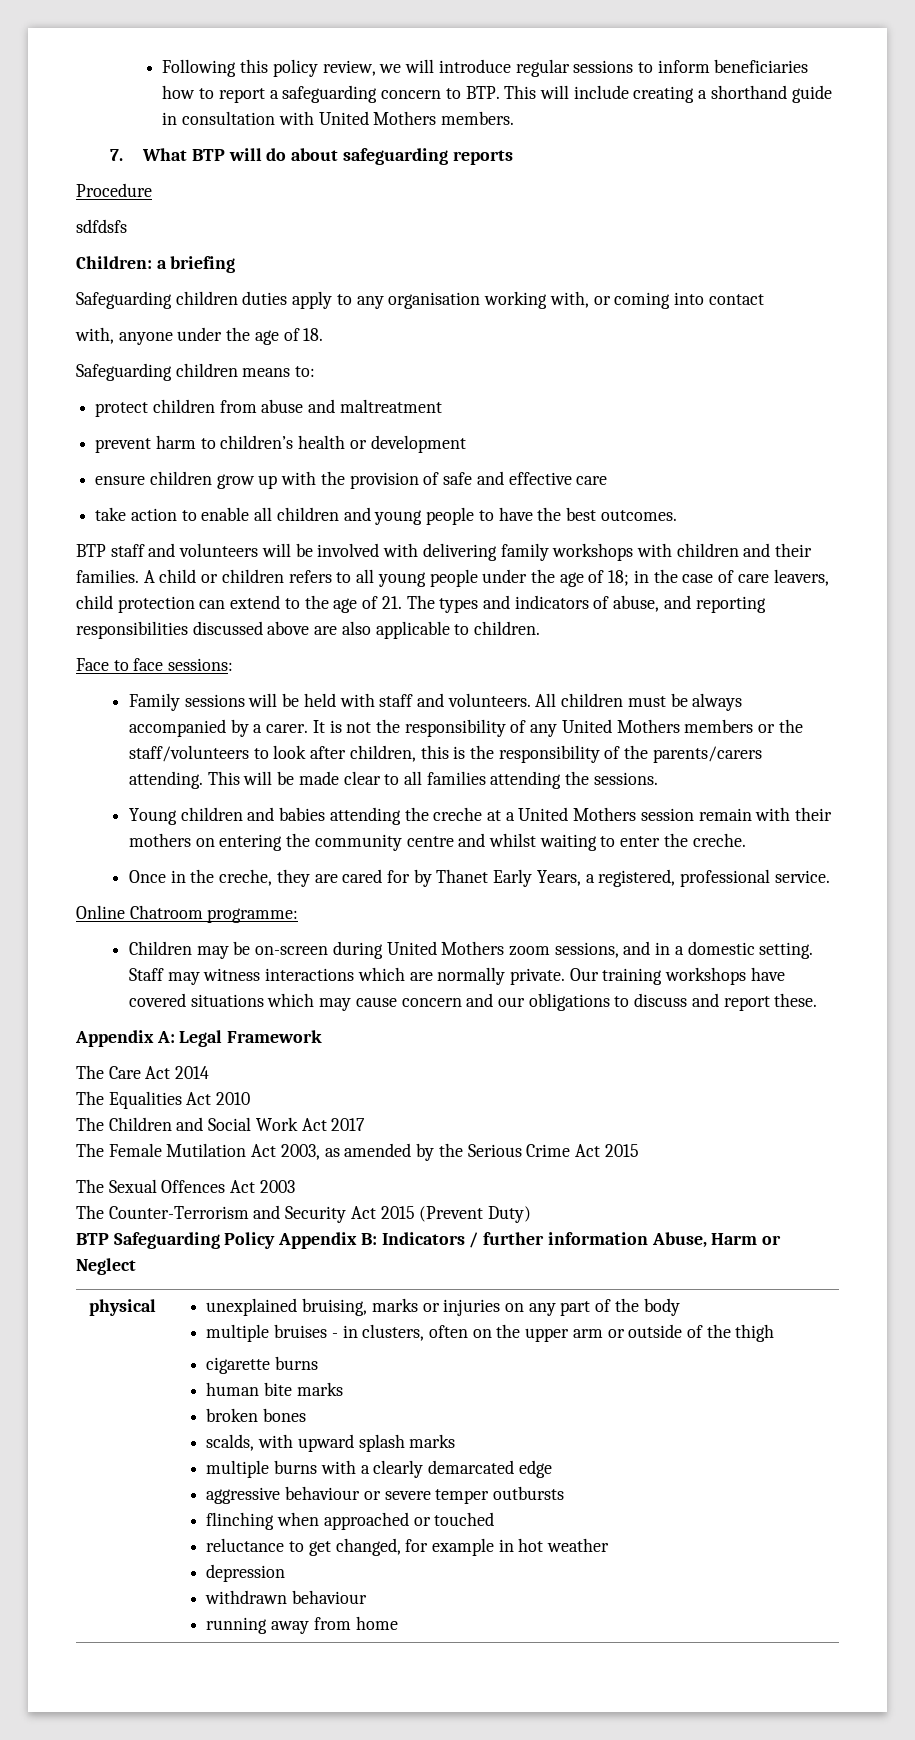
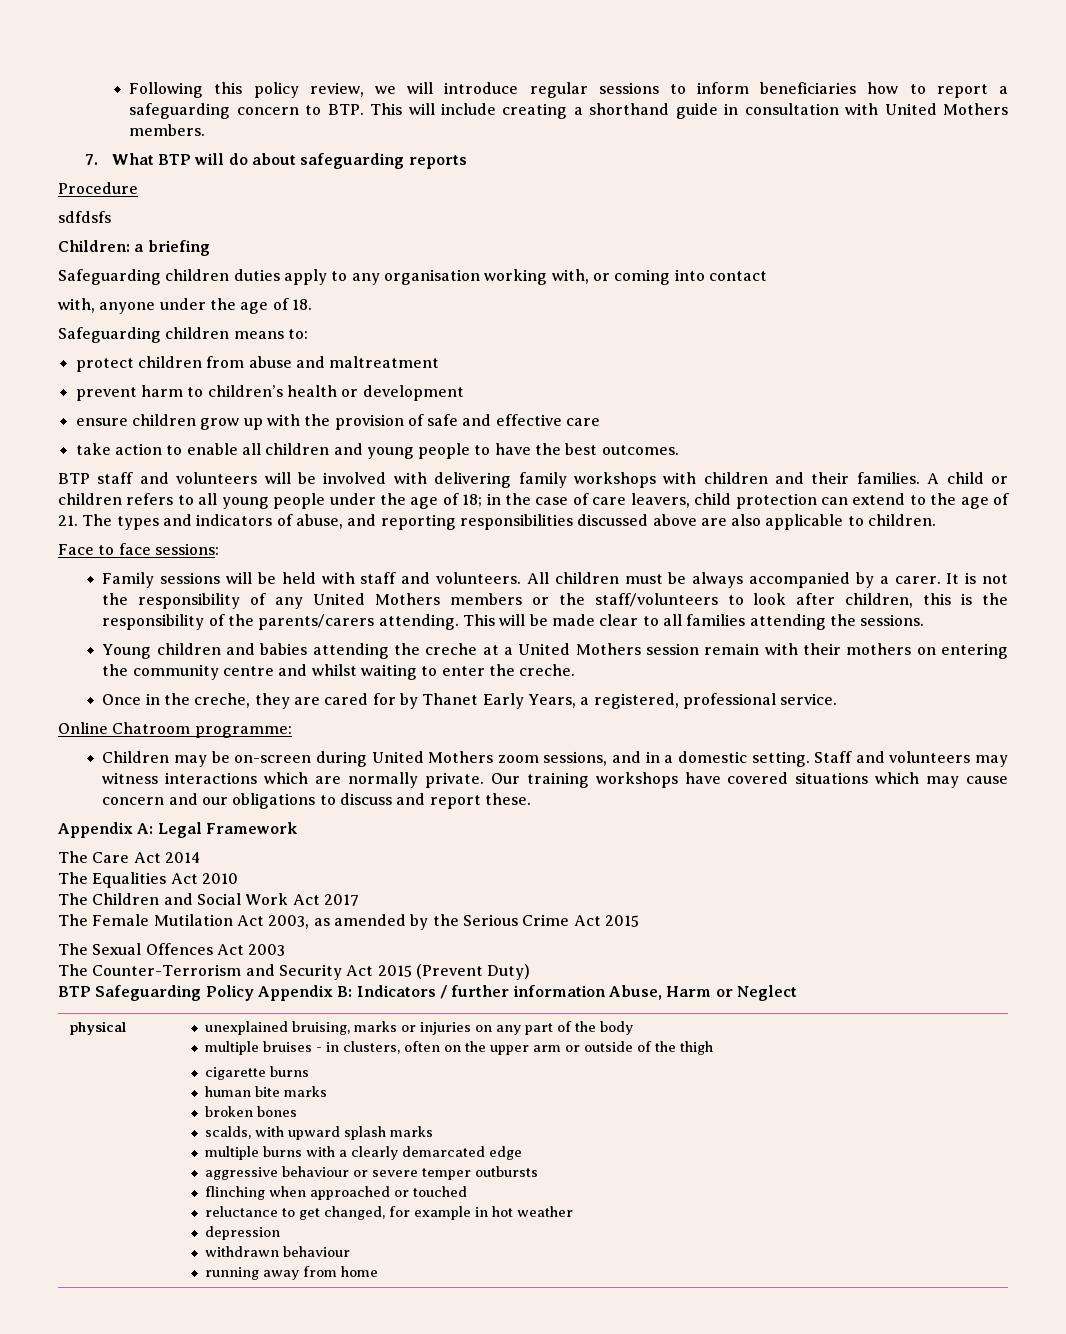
(164, 974) none -> [855,751,971,763] and volunteers

